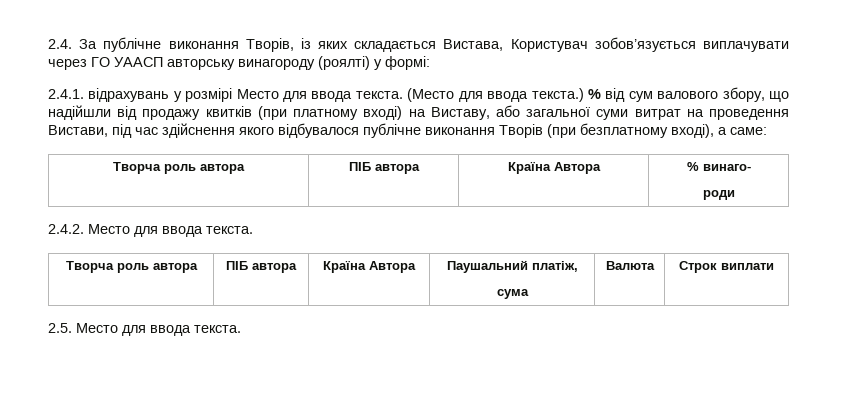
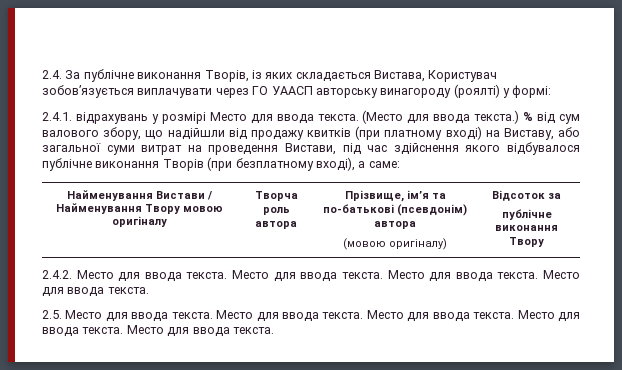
[113,162,245,174] [348,162,420,174] [507,161,601,174] [686,162,751,171] [702,190,735,200] Творча роль автора | ПІБ автора | Країна Автора | % винаго- // роди -> [66,190,212,201] [55,203,223,214] [111,216,167,227] [254,191,298,201] [262,207,290,215] [255,221,297,229] [344,190,446,202] [323,204,468,216] [374,221,417,229] [343,238,448,250] [492,190,561,201] [501,209,552,220] [495,225,558,231] [509,237,544,247] Найменування Вистави / Найменування Твору мовою оригіналу | Творча роль автора | Прізвище, ім’я та по-батькові (псевдонім) автора // (мовою оригіналу) | Відсоток за // публічне виконання Твору
[65,261,198,273] [226,261,297,273] [323,260,416,273] [446,260,578,273] [496,289,529,299] [605,261,655,270] [679,261,774,273] // Творча роль автора | ПІБ автора | Країна Автора | Паушальний платіж, // сума | Валюта | Строк виплати -> [232,270,581,282] [42,287,149,297] Место для ввода текста. Место для ввода текста. Место для ввода текста.
(241, 329) none -> [216,310,581,322] [42,325,274,337] Место для ввода текста. Место для ввода текста. Место для ввода текста. Место для ввода текста.

